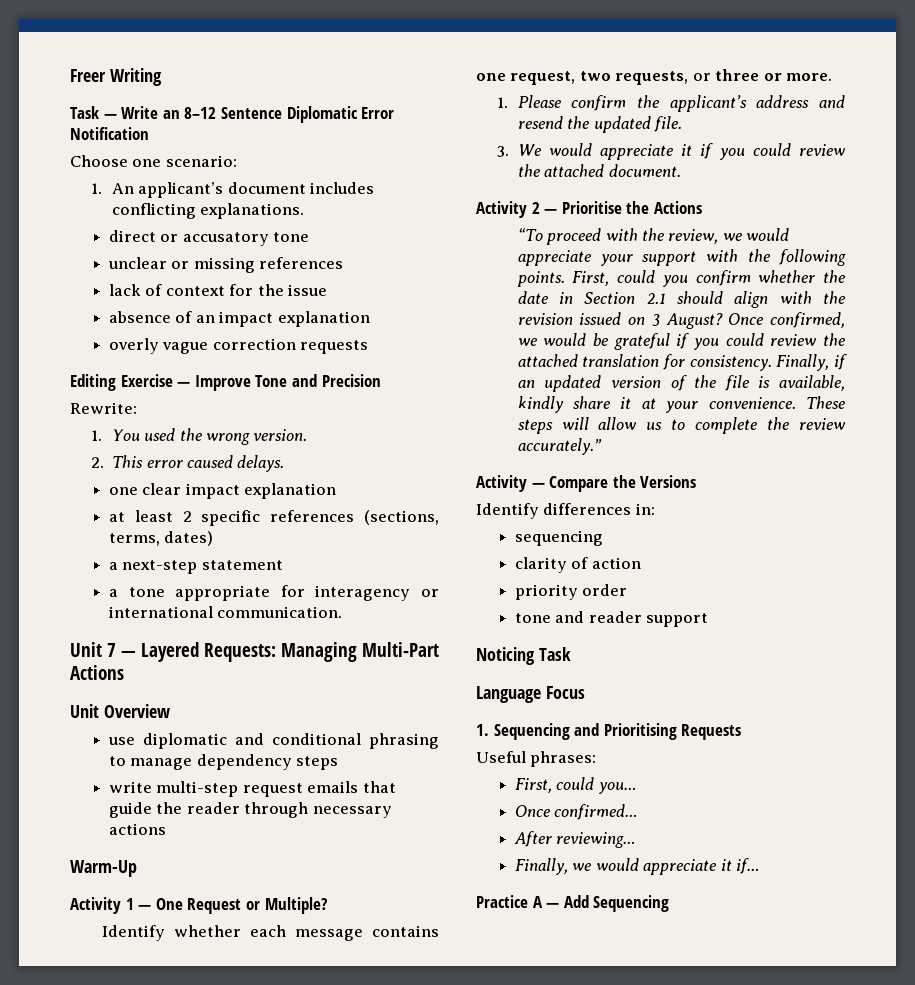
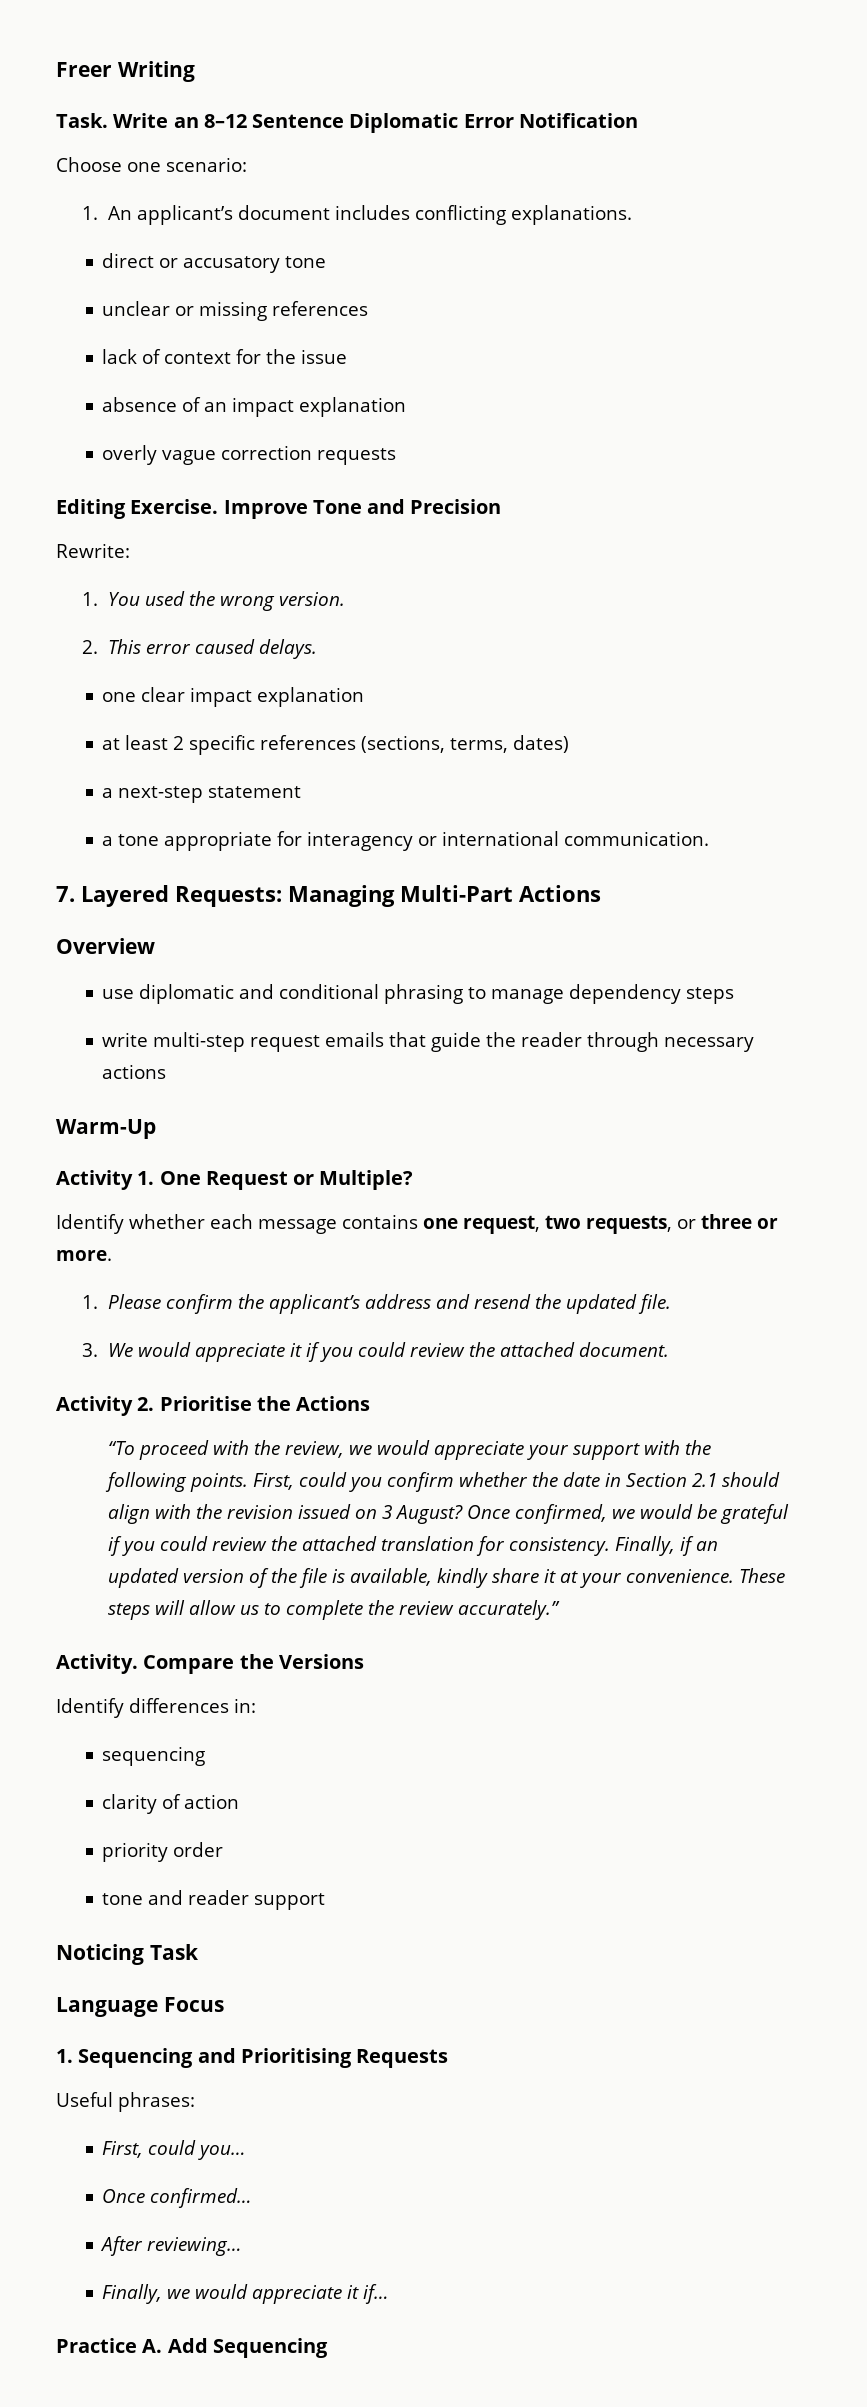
[70,106,117,119] Task — -> [56,113,108,128] Task.
[120,374,191,387] Exercise — -> [130,499,219,514] Exercise.
[70,642,136,657] Unit 7 — -> [56,886,75,902] 7.
[70,704,99,718] Unit -> (601, 893) none
[125,898,152,910] 1 — -> [137,1171,155,1185] 1.
[531,202,558,214] 2 — -> [137,1397,155,1411] 2.
[476,475,545,492] Activity — -> [56,1654,138,1674] Activity.
[532,896,560,908] A — -> [142,2339,163,2353] A.

